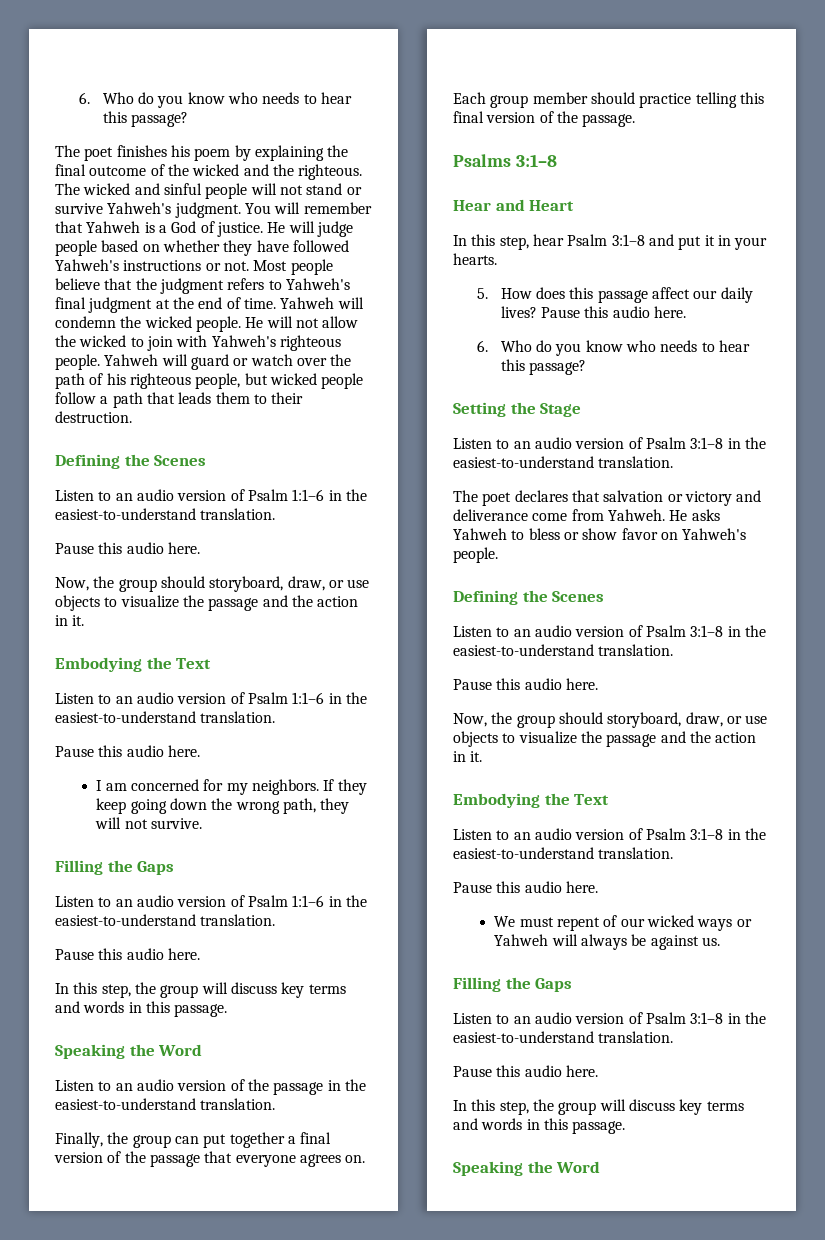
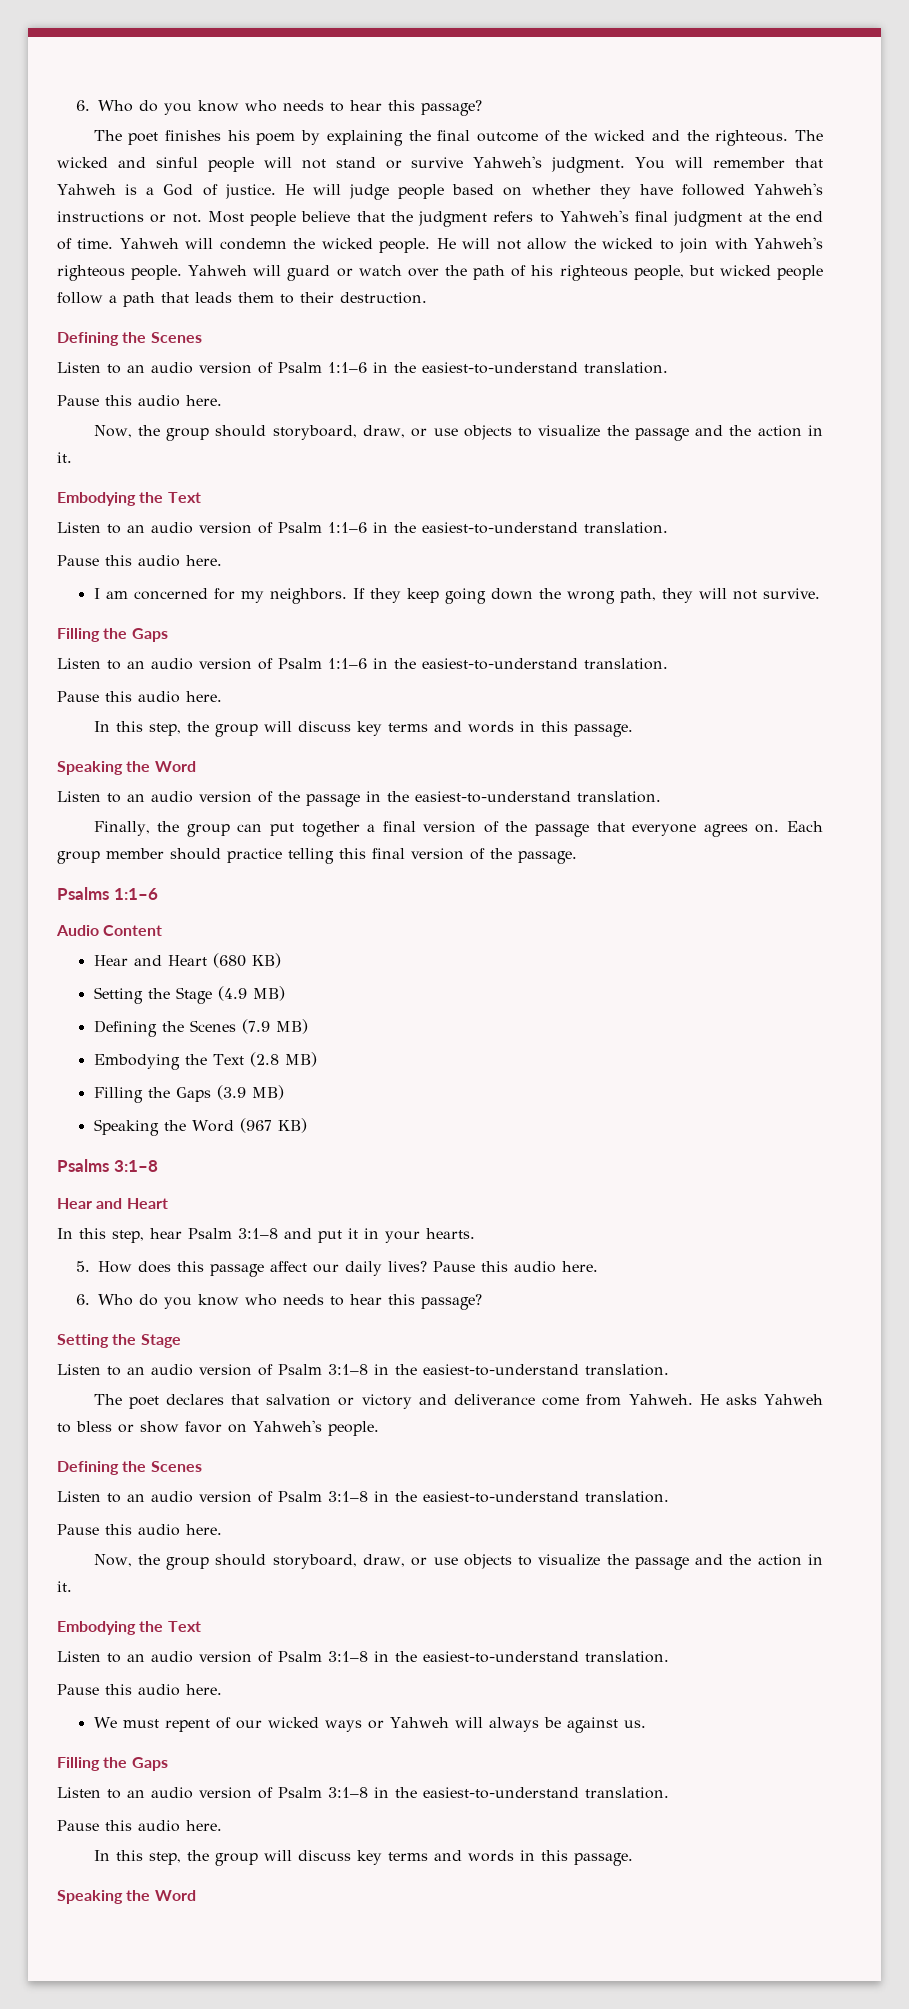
(636, 120) none -> [57,887,158,900] [56,925,163,936] [93,953,281,968] [93,986,285,1004] [93,1019,308,1037] [93,1052,317,1070] [93,1085,284,1103] [93,1118,307,1136] // Psalms 1:1–6 // Audio Content // Hear and Heart (680 KB) // Setting the Stage (4.9 MB) // Defining the Scenes (7.9 MB) // Embodying the Text (2.8 MB) // Filling the Gaps (3.9 MB) // Speaking the Word (967 KB)

